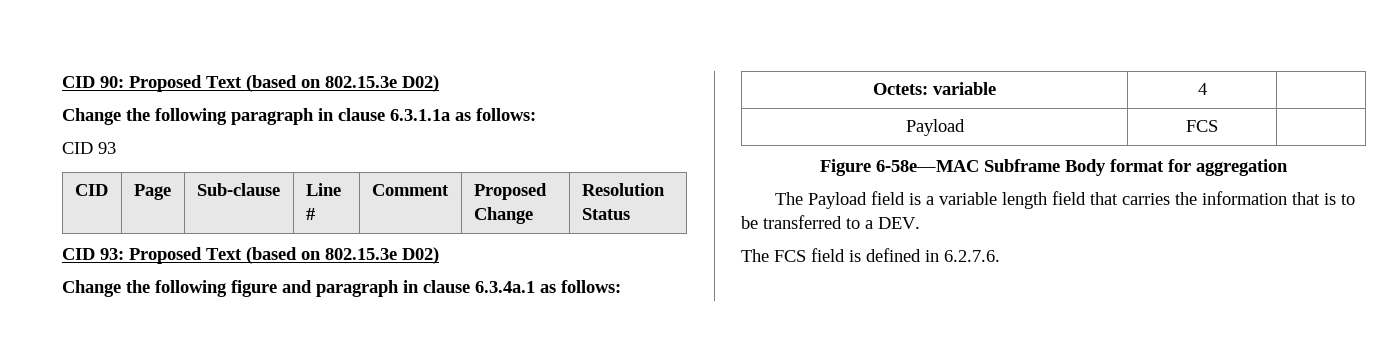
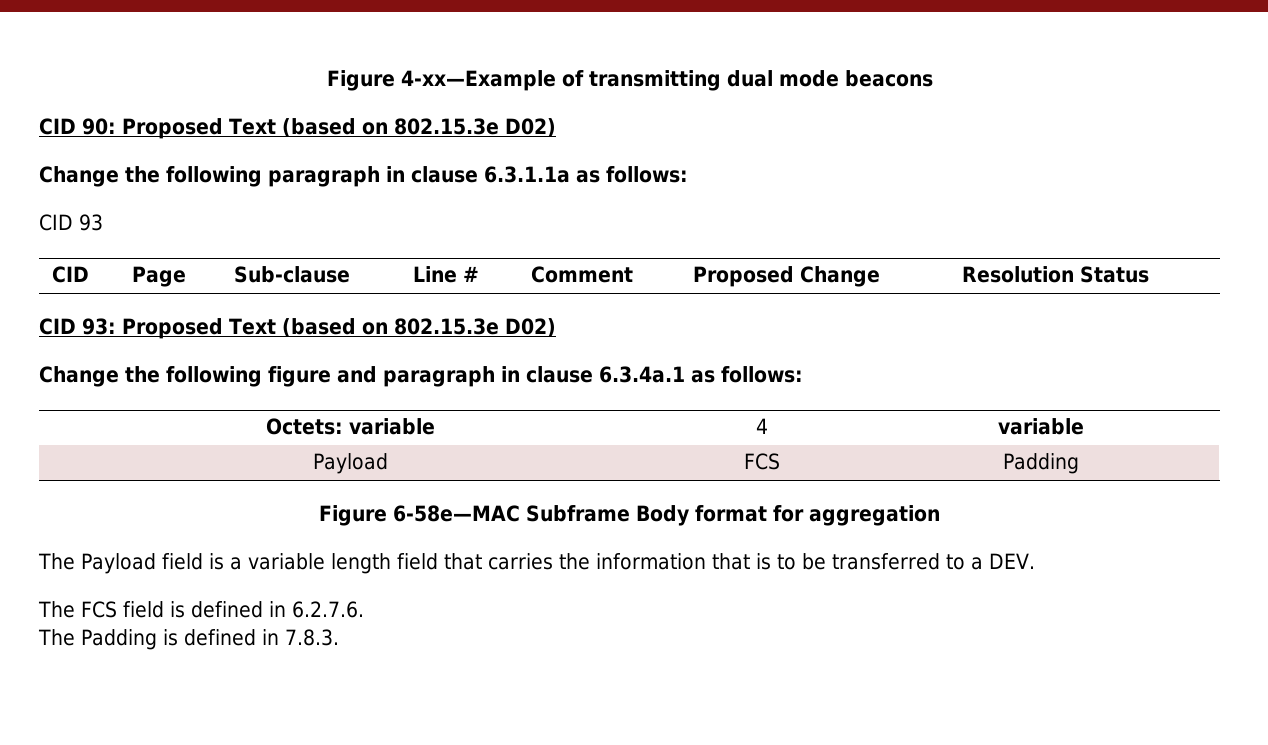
(62, 82) none -> [326,70,933,91] Figure 4-xx—Example of transmitting dual mode beacons //
(1207, 89) none -> [997,418,1084,435] variable
(1218, 126) none -> [1002,453,1079,474] Padding
(1000, 256) none -> [38,629,339,650] // The Padding is defined in 7.8.3.

